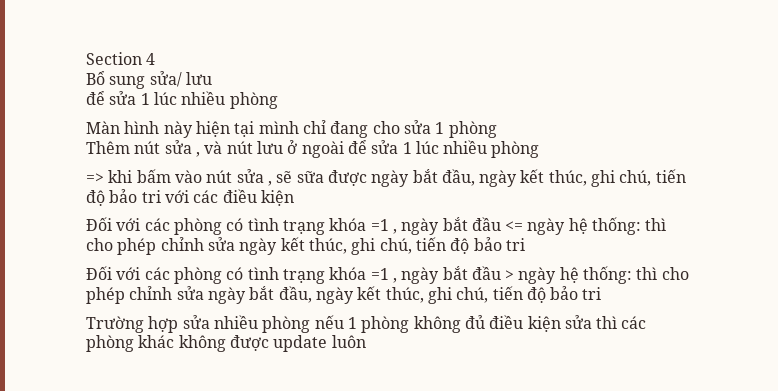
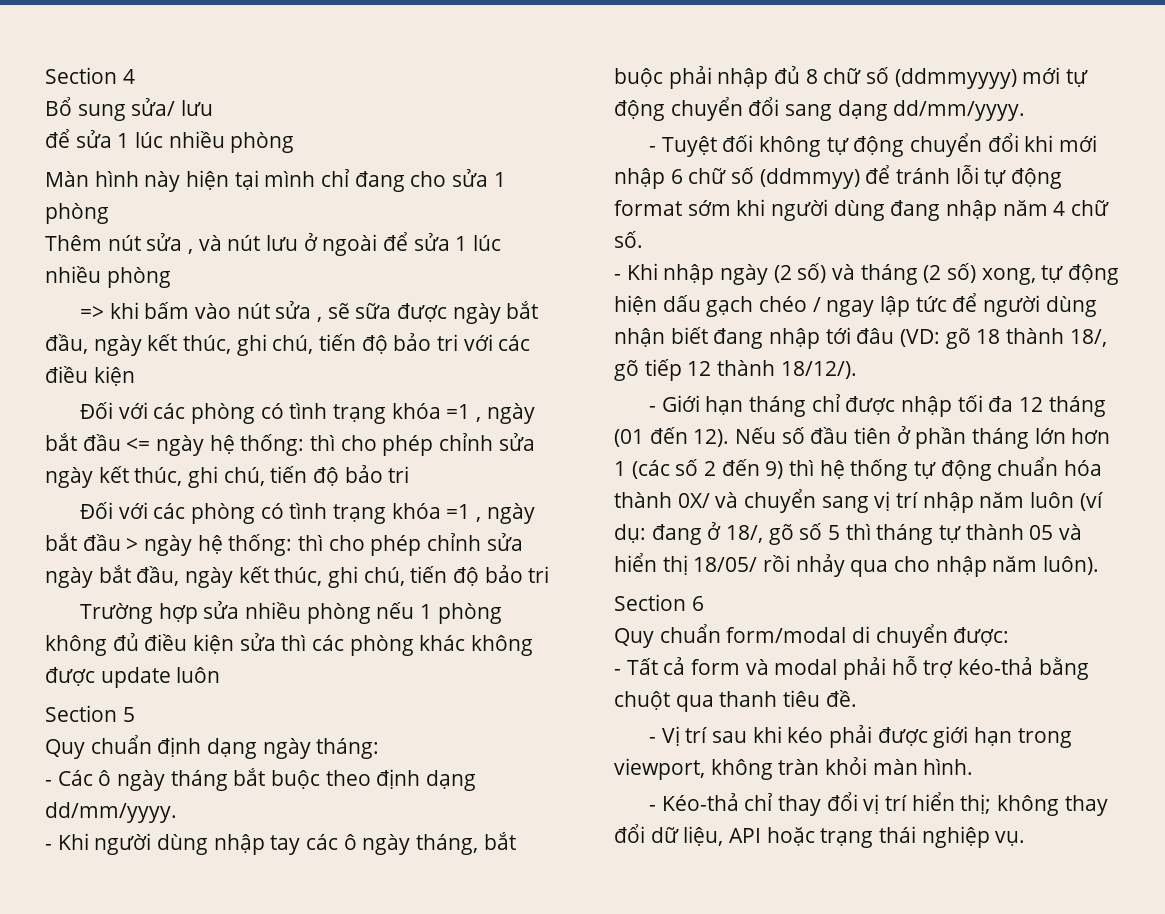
(366, 341) none -> [45,705,135,722] [45,735,380,759] [45,768,477,791] [45,802,177,823] [45,832,516,855] [614,66,1089,89] [614,97,1026,121] [648,133,1097,157] [614,165,1063,189] [614,199,1110,221] [614,231,643,248] [614,263,1120,285] [614,293,1097,317] [614,327,1107,349] [614,359,857,381] [648,394,1106,417] [614,426,1111,449] [614,457,1103,481] [614,489,1103,513] [614,522,1083,545] [614,553,1100,577] [614,594,704,611] [614,624,1010,648] [614,656,1089,680] [614,690,857,712] [648,725,1072,748] [614,757,974,780] [648,792,1108,816] [614,824,1026,848] // Section 5 // Quy chuẩn định dạng ngày tháng: // - Các ô ngày tháng bắt buộc theo định dạng dd/mm/yyyy. // - Khi người dùng nhập tay các ô ngày tháng, bắt buộc phải nhập đủ 8 chữ số (ddmmyyyy) mới tự động chuyển đổi sang dạng dd/mm/yyyy. // - Tuyệt đối không tự động chuyển đổi khi mới nhập 6 chữ số (ddmmyy) để tránh lỗi tự động format sớm khi người dùng đang nhập năm 4 chữ số. // - Khi nhập ngày (2 số) và tháng (2 số) xong, tự động hiện dấu gạch chéo / ngay lập tức để người dùng nhận biết đang nhập tới đâu (VD: gõ 18 thành 18/, gõ tiếp 12 thành 18/12/). // - Giới hạn tháng chỉ được nhập tối đa 12 tháng (01 đến 12). Nếu số đầu tiên ở phần tháng lớn hơn 1 (các số 2 đến 9) thì hệ thống tự động chuẩn hóa thành 0X/ và chuyển sang vị trí nhập năm luôn (ví dụ: đang ở 18/, gõ số 5 thì tháng tự thành 05 và hiển thị 18/05/ rồi nhảy qua cho nhập năm luôn). // Section 6 // Quy chuẩn form/modal di chuyển được: // - Tất cả form và modal phải hỗ trợ kéo-thả bằng chuột qua thanh tiêu đề. // - Vị trí sau khi kéo phải được giới hạn trong viewport, không tràn khỏi màn hình. // - Kéo-thả chỉ thay đổi vị trí hiển thị; không thay đổi dữ liệu, API hoặc trạng thái nghiệp vụ.

